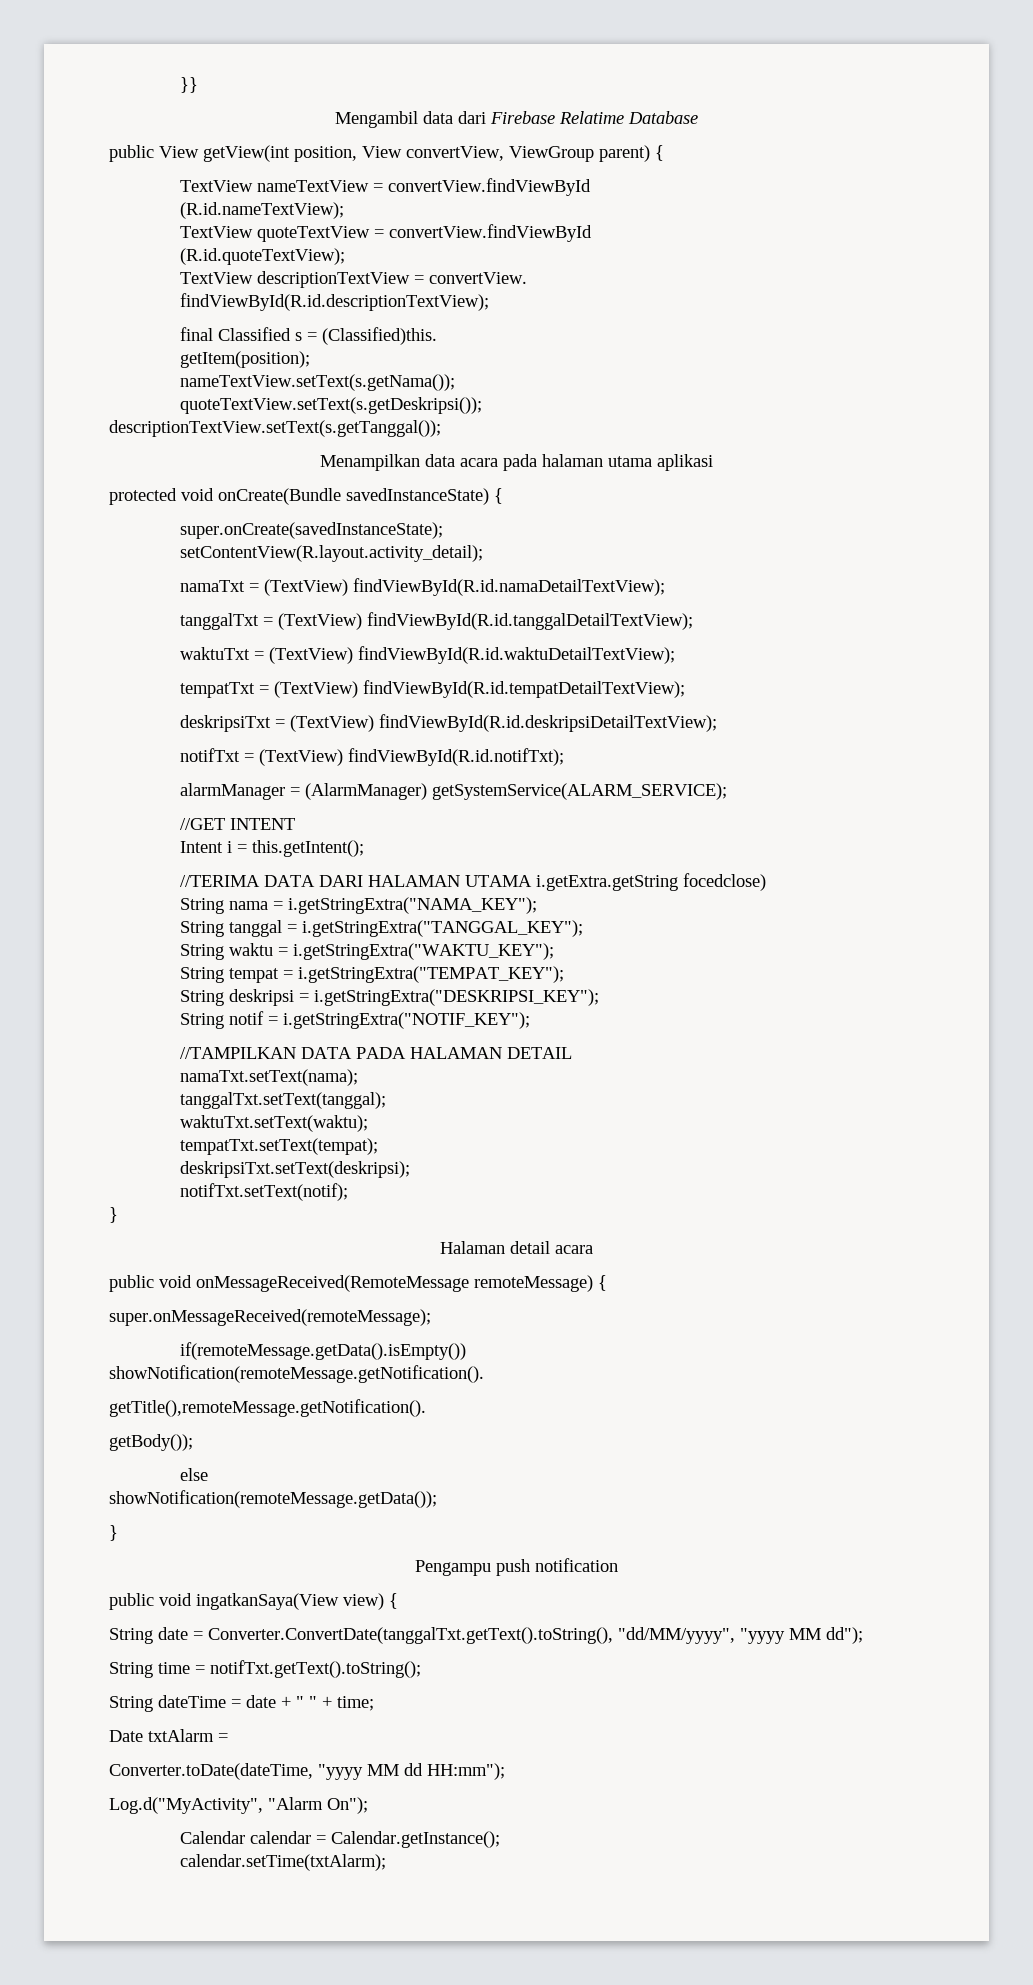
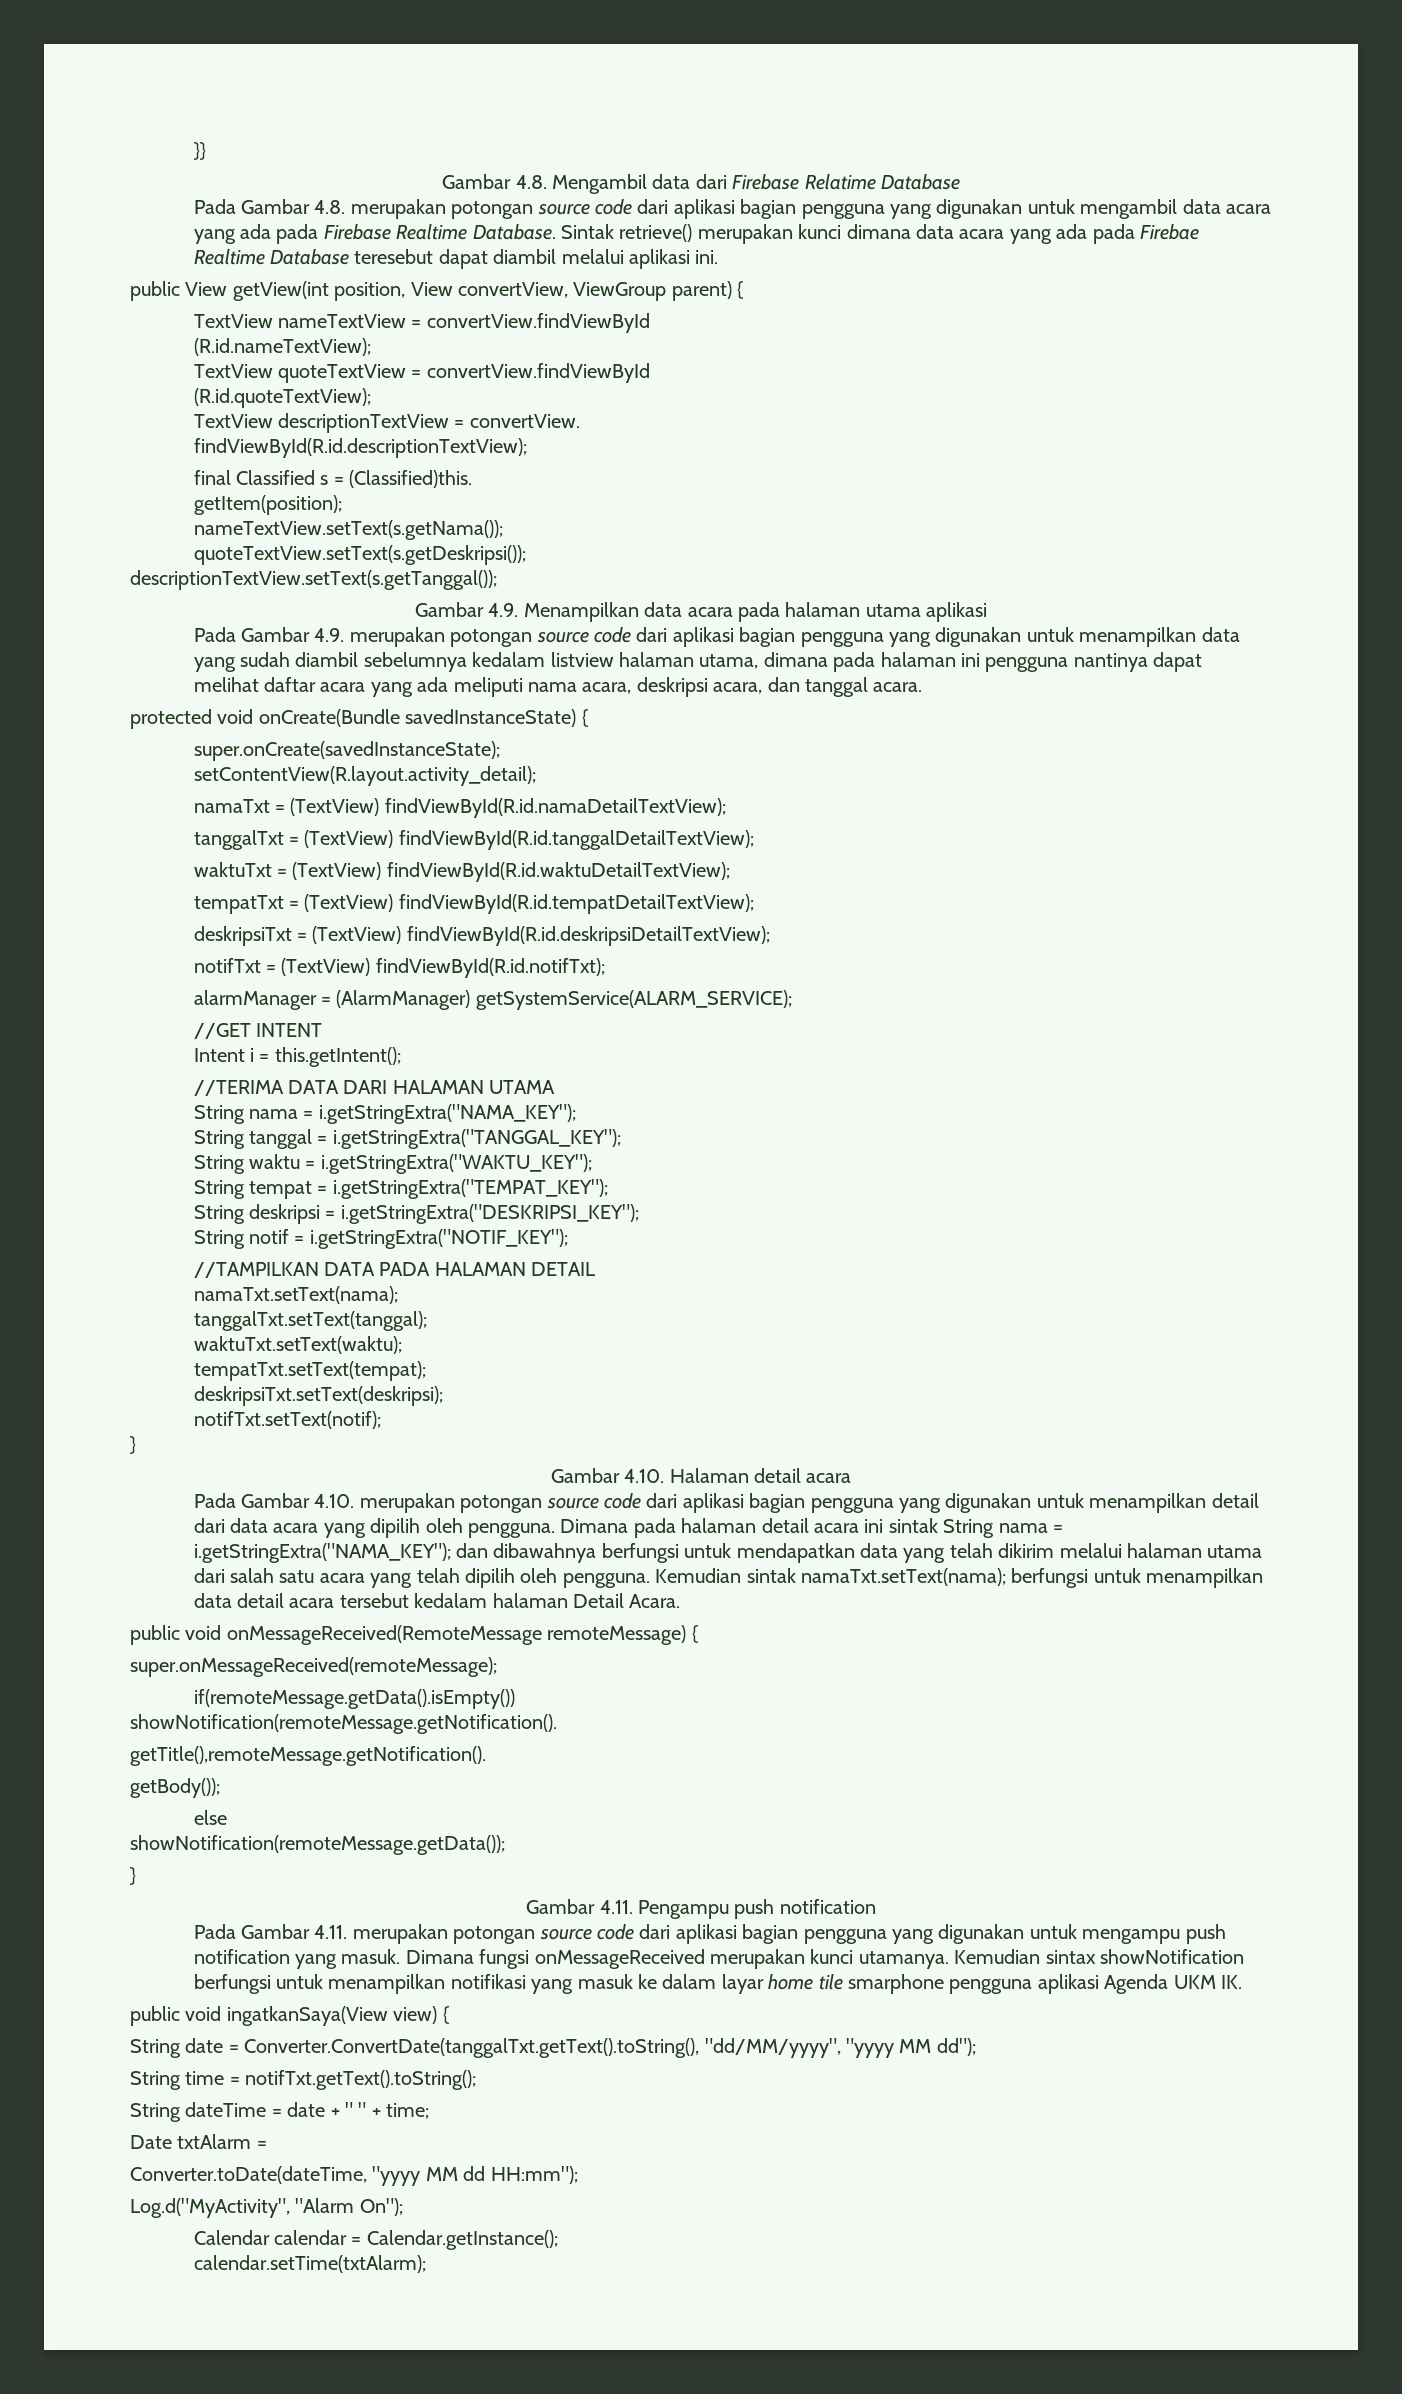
(198, 85) none -> [442,174,547,189] Gambar 4.8.
(698, 117) none -> [193,199,1271,219] [193,224,1199,244] [193,249,719,269] // Pada Gambar 4.8. merupakan potongan source code dari aplikasi bagian pengguna yang digunakan untuk mengambil data acara yang ada pada Firebase Realtime Database. Sintak retrieve() merupakan kunci dimana data acara yang ada pada Firebae Realtime Database teresebut dapat diambil melalui aplikasi ini.
(441, 428) none -> [414,602,519,617] Gambar 4.9.
(713, 462) none -> [193,627,1240,647] [193,652,1203,672] [193,677,923,697] // Pada Gambar 4.9. merupakan potongan source code dari aplikasi bagian pengguna yang digunakan untuk menampilkan data yang sudah diambil sebelumnya kedalam listview halaman utama, dimana pada halaman ini pengguna nantinya dapat melihat daftar acara yang ada meliputi nama acara, deskripsi acara, dan tanggal acara.
[535,873,766,891] i.getExtra.getString focedclose) -> (556, 1087) none
(118, 1215) none -> [550,1468,665,1483] Gambar 4.10.
(593, 1249) none -> [193,1493,1259,1513] [193,1518,1063,1538] [193,1543,1263,1563] [193,1568,1264,1588] [193,1593,681,1608] // Pada Gambar 4.10. merupakan potongan source code dari aplikasi bagian pengguna yang digunakan untuk menampilkan detail dari data acara yang dipilih oleh pengguna. Dimana pada halaman detail acara ini sintak String nama = i.getStringExtra("NAMA_KEY"); dan dibawahnya berfungsi untuk mendapatkan data yang telah dikirim melalui halaman utama dari salah satu acara yang telah dipilih oleh pengguna. Kemudian sintak namaTxt.setText(nama); berfungsi untuk menampilkan data detail acara tersebut kedalam halaman Detail Acara.
(118, 1533) none -> [526,1899,633,1914] Gambar 4.11.
(618, 1565) none -> [193,1924,1226,1944] [193,1949,1244,1969] [193,1974,1242,1994] // Pada Gambar 4.11. merupakan potongan source code dari aplikasi bagian pengguna yang digunakan untuk mengampu push notification yang masuk. Dimana fungsi onMessageReceived merupakan kunci utamanya. Kemudian sintax showNotification berfungsi untuk menampilkan notifikasi yang masuk ke dalam layar home tile smarphone pengguna aplikasi Agenda UKM IK.

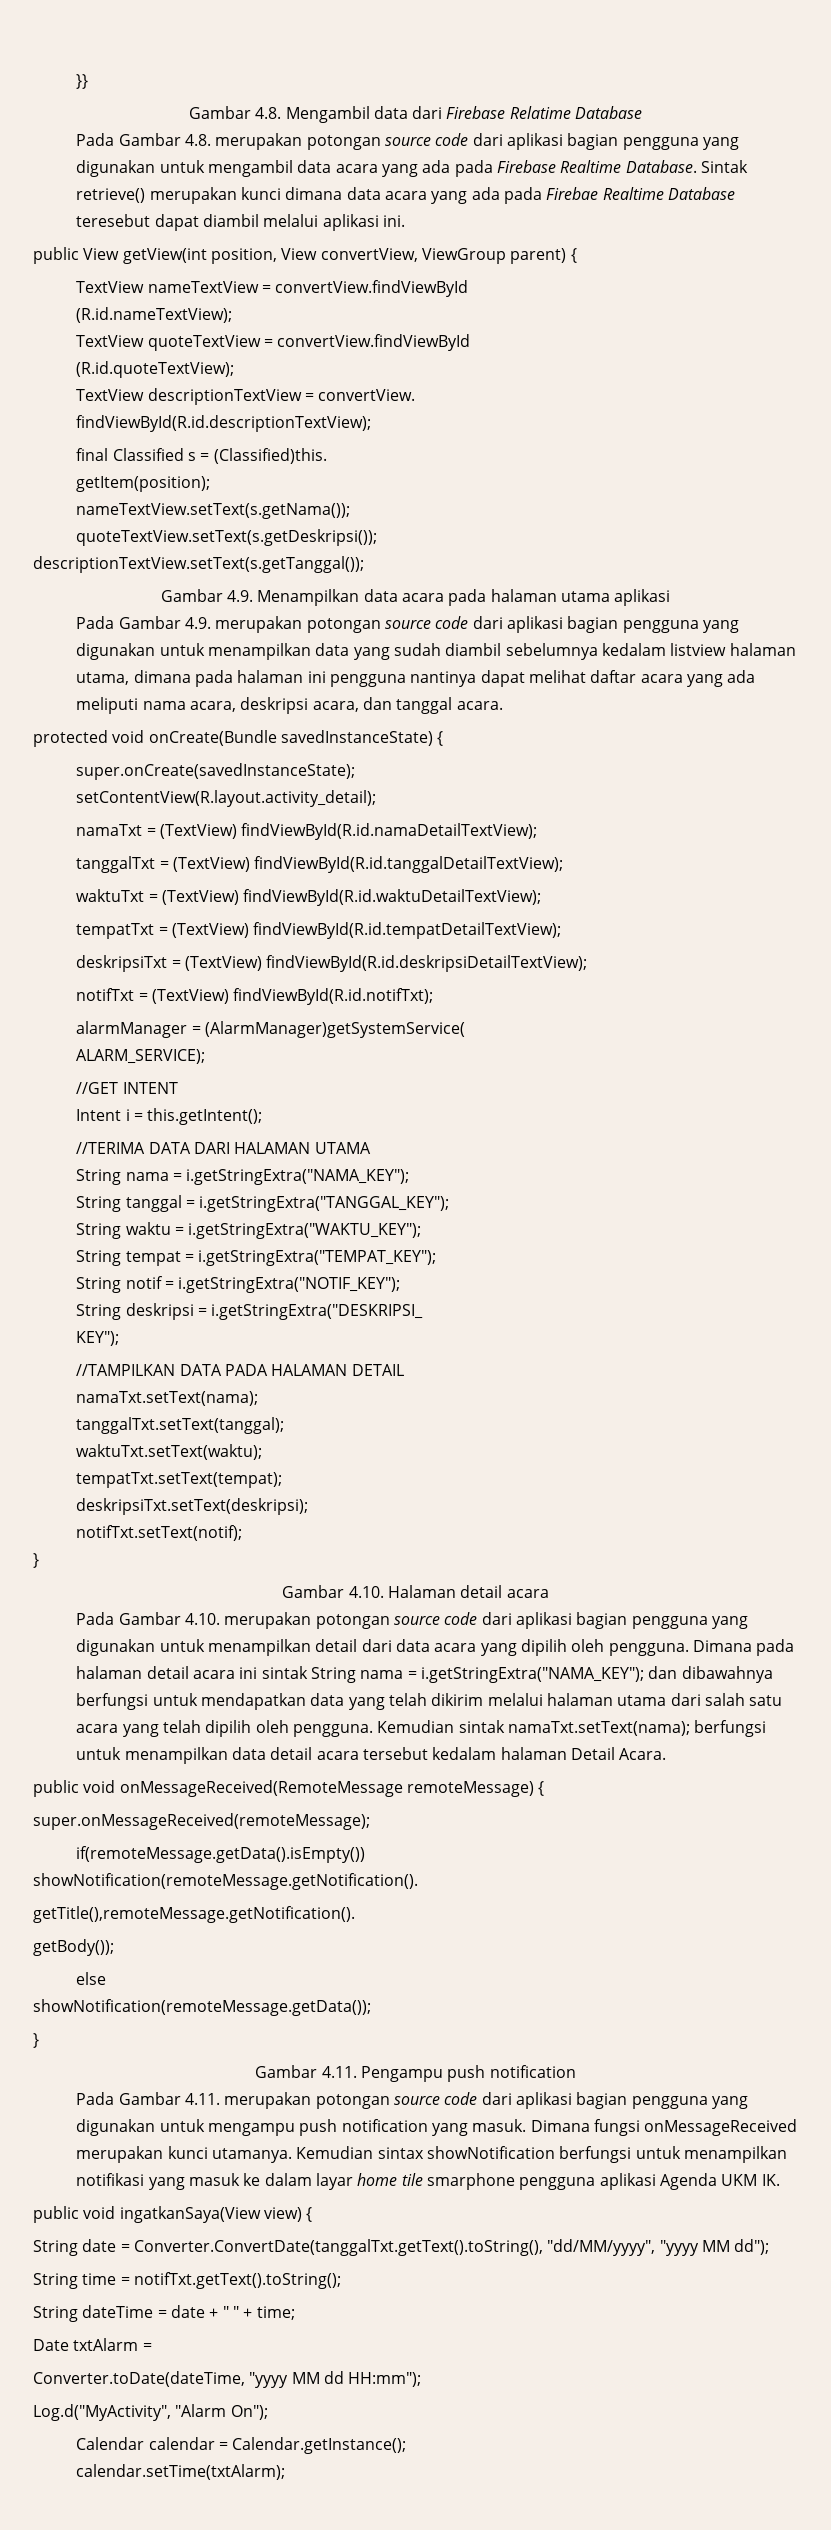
[336,990,792,1010] (AlarmManager) getSystemService(ALARM_SERVICE); -> [204,1021,465,1038] [76,1049,206,1064] (AlarmManager)getSystemService( // ALARM_SERVICE);
[193,1204,639,1224] // String deskripsi = i.getStringExtra("DESKRIPSI_KEY"); -> (437, 1258) none
(568, 1239) none -> [76,1303,424,1320] [76,1331,120,1346] // String deskripsi = i.getStringExtra("DESKRIPSI_ // KEY");

